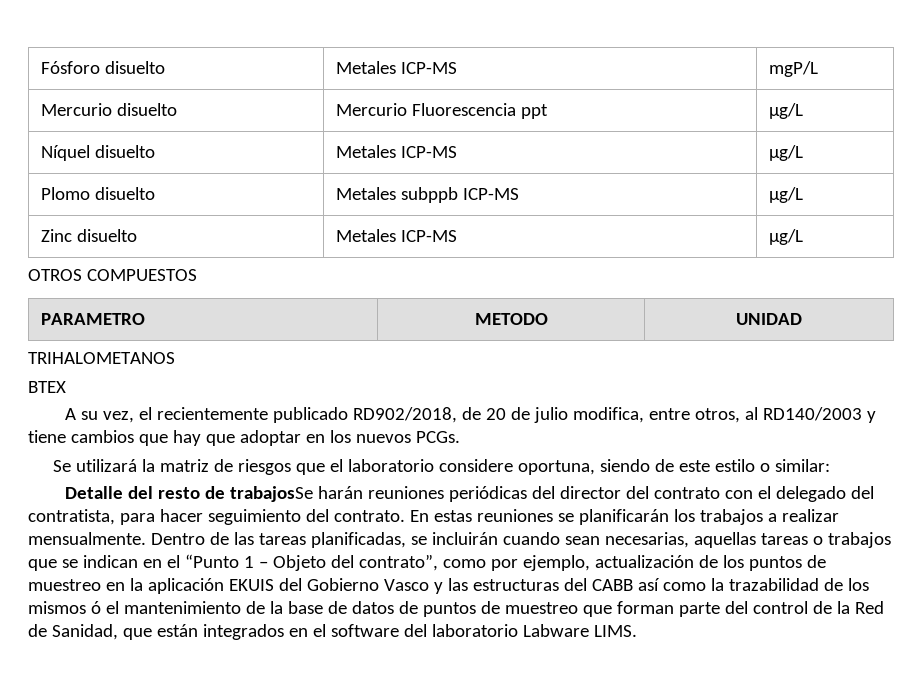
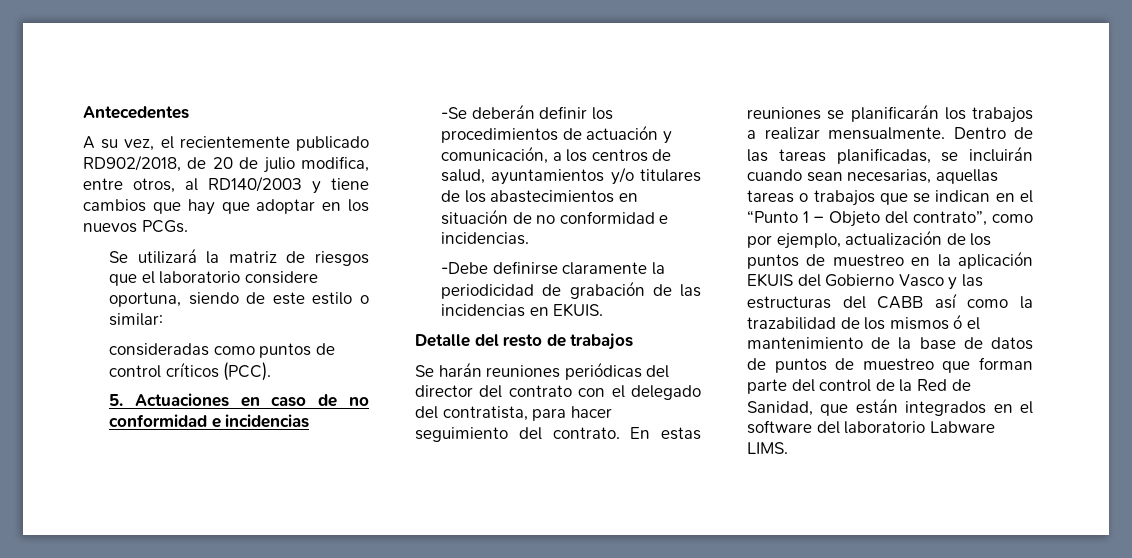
[41,61,166,74] [336,61,458,74] [769,61,819,77] [41,103,178,116] [336,103,549,119] [769,103,804,119] [41,145,156,161] [336,145,458,158] [769,145,804,161] [41,187,156,200] [336,187,520,203] [769,187,804,203] [41,229,138,242] [336,229,458,242] [769,229,804,245] [28,269,197,281] [41,313,146,325] [474,313,548,325] [736,313,802,325] [28,352,175,364] [28,381,66,393] Fósforo disuelto | Metales ICP-MS | mgP/L // Mercurio disuelto | Mercurio Fluorescencia ppt | µg/L // Níquel disuelto | Metales ICP-MS | µg/L // Plomo disuelto | Metales subppb ICP-MS | µg/L // Zinc disuelto | Metales ICP-MS | µg/L // OTROS COMPUESTOS // PARAMETRO | METODO | UNIDAD // TRIHALOMETANOS // BTEX -> [83,106,189,119] Antecedentes
(831, 465) none -> [109,343,335,358] [109,362,272,381] [109,393,370,407] [109,414,310,428] [441,104,613,120] [441,125,672,144] [441,146,672,164] [441,167,701,185] [441,190,638,203] [441,209,669,225] [441,232,530,245] [441,261,665,275] [441,281,701,299] [441,303,604,317] // consideradas como puntos de control críticos (PCC). // 5. Actuaciones en caso de no conformidad e incidencias // -Se deberán definir los procedimientos de actuación y comunicación, a los centros de salud, ayuntamientos y/o titulares de los abastecimientos en situación de no conformidad e incidencias. // -Debe definirse claramente la periodicidad de grabación de las incidencias en EKUIS.
[230,486,314,502] trabajosSe -> [570,333,634,350] [415,365,434,377] trabajos // Se

